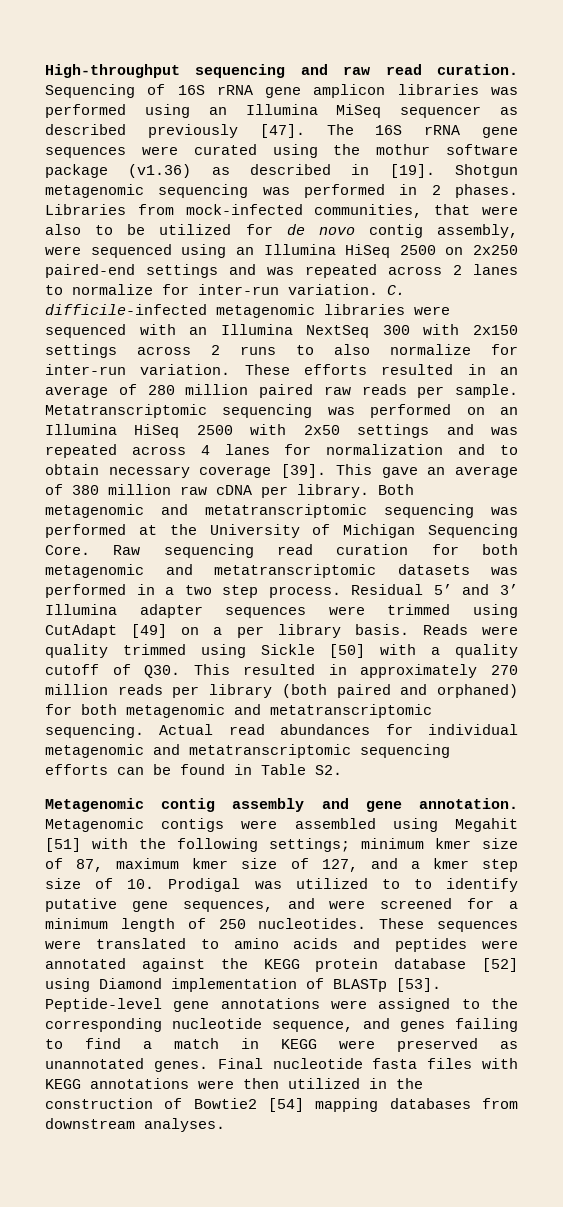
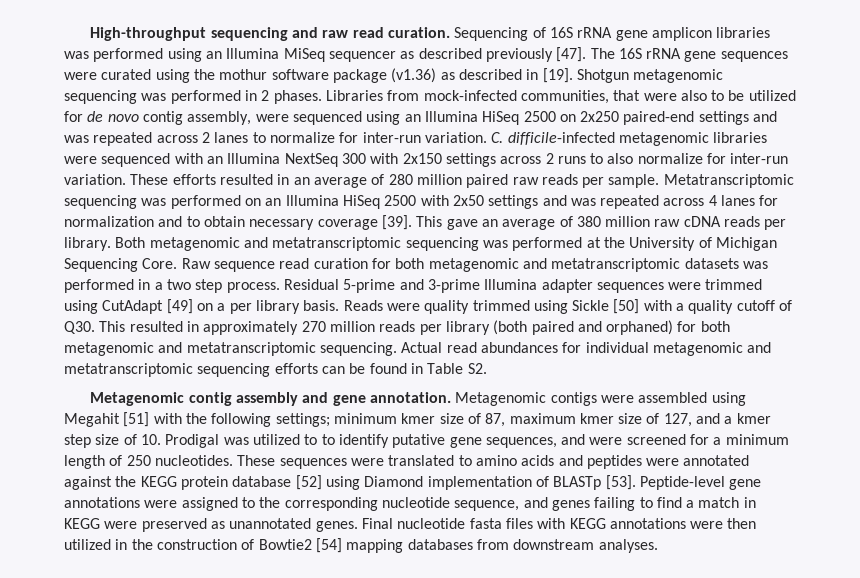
(252, 490) none -> [724,216,761,227] reads
[163,544,254,558] sequencing -> [213,261,275,272] sequence
[433,584,518,595] 5’ and 3’ -> [343,279,480,293] 5-prime and 3-prime

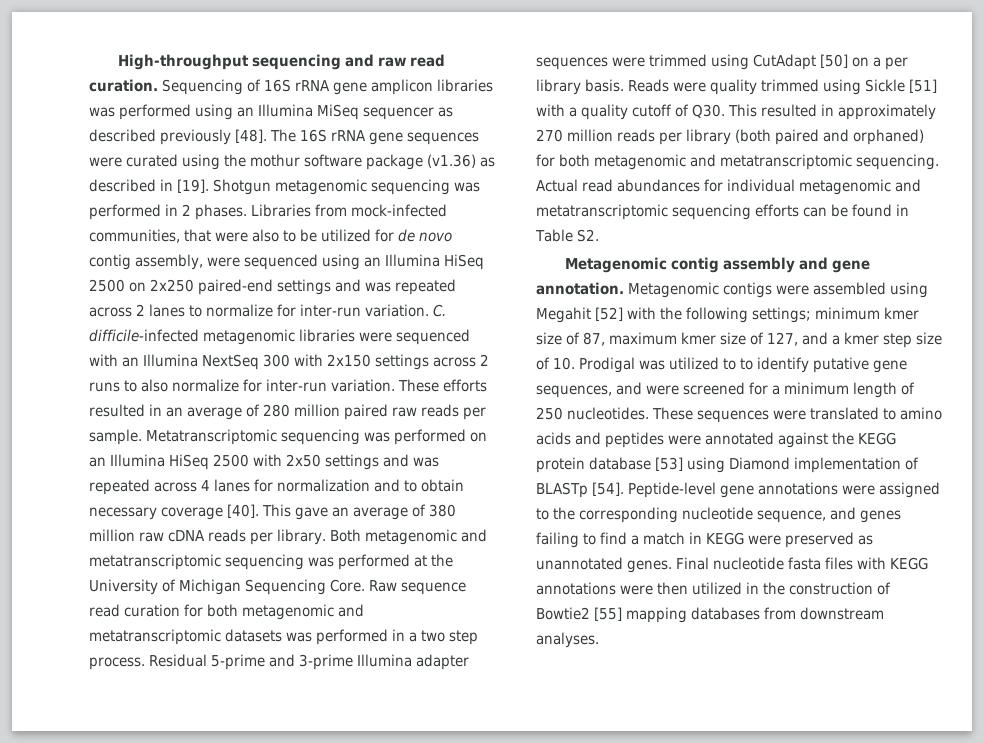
[556,47,587,62] [47]. -> [235,129,267,143] [48].
[381,215,412,230] [39]. -> [227,504,259,518] [40].
[166,299,193,314] [49] -> [820,54,848,68] [50]
[613,299,640,314] [50] -> [909,79,937,93] [51]
[123,412,150,427] [51] -> [595,307,623,321] [52]
[295,475,322,490] [52] -> [655,457,683,471] [53]
[605,475,636,490] [53]. -> [592,482,624,496] [54].
[315,538,342,553] [54] -> [594,607,622,621] [55]

